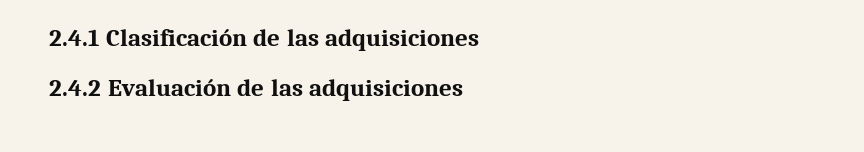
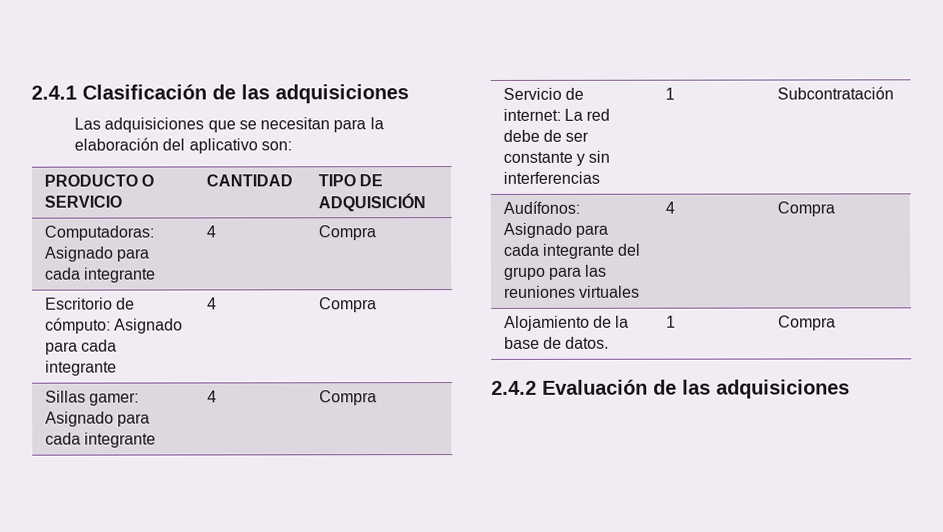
(480, 40) none -> [73,117,384,133] [73,137,292,154] [43,174,154,187] [43,195,122,208] [205,174,293,187] [317,174,383,187] [317,193,426,212] [43,225,154,241] [43,246,149,262] [44,267,156,283] [205,225,216,238] [317,225,376,241] [44,297,135,310] [44,317,183,334] [44,339,117,355] [44,360,117,376] [206,297,217,310] [318,297,377,313] [44,390,139,406] [44,411,150,427] [44,432,156,448] [206,390,217,403] [318,390,377,406] [502,87,584,100] [502,108,611,121] [502,129,590,142] [502,150,611,166] [502,171,600,184] [664,87,675,100] [776,86,894,100] [502,200,580,214] [502,222,608,238] [502,243,641,259] [503,264,608,280] [503,285,640,298] [664,201,675,214] [776,201,835,217] [503,315,630,331] [503,336,610,349] [665,315,676,328] [777,315,836,331] // Las adquisiciones que se necesitan para la elaboración del aplicativo son: // PRODUCTO O SERVICIO | CANTIDAD | TIPO DE ADQUISICIÓN // Computadoras: Asignado para cada integrante | 4 | Compra // Escritorio de cómputo: Asignado para cada integrante | 4 | Compra // Sillas gamer: Asignado para cada integrante | 4 | Compra // Servicio de internet: La red debe de ser constante y sin interferencias | 1 | Subcontratación // Audífonos: Asignado para cada integrante del grupo para las reuniones virtuales | 4 | Compra // Alojamiento de la base de datos. | 1 | Compra

